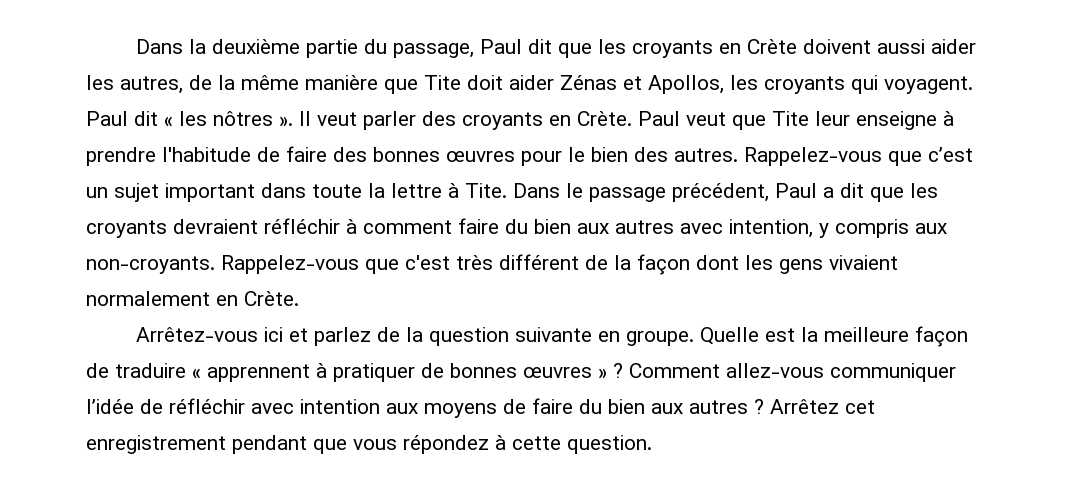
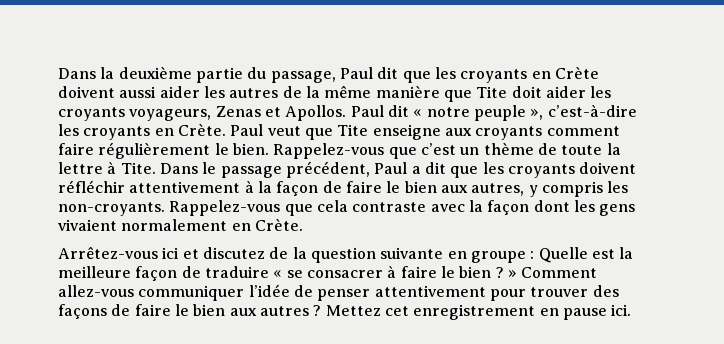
[120,76,183,94] autres, -> [229,88,279,98] autres
[560,75,973,94] [86,111,456,130] Zénas et Apollos, les croyants qui voyagent. Paul dit « les nôtres ». Il veut parler des -> [590,86,612,98] [58,104,637,121] [58,124,79,136] les croyants voyageurs, Zenas et Apollos. Paul dit « notre peuple », c’est-à-dire les
[815,111,954,130] [86,146,738,166] leur enseigne à prendre l'habitude de faire des bonnes œuvres pour le bien des autres. -> [372,124,620,140] [58,142,269,159] enseigne aux croyants comment faire régulièrement le bien.
[114,183,306,202] sujet important dans -> [483,143,557,155] thème de
[173,218,813,238] devraient réfléchir à comment faire du bien aux autres avec intention, -> [579,162,637,174] [58,180,525,196] doivent réfléchir attentivement à la façon de faire le bien aux autres,
[915,223,947,234] aux -> [607,181,629,193] les
[405,254,608,270] c'est très différent de -> [316,200,465,212] cela contraste avec
[314,327,372,346] parlez -> [202,247,265,259] discutez
[626,331,695,346] groupe. -> [470,251,535,263] groupe :
[207,363,623,382] apprennent à pratiquer de bonnes œuvres » ? -> [286,265,517,278] se consacrer à faire le bien ? »
[169,398,602,418] réfléchir avec intention aux moyens de faire du -> [317,285,619,301] [58,304,189,319] penser attentivement pour trouver des façons de faire le
[770,399,839,414] Arrêtez -> [325,305,381,316] Mettez
[232,435,652,454] pendant que vous répondez à cette question. -> [539,304,632,320] en pause ici.

